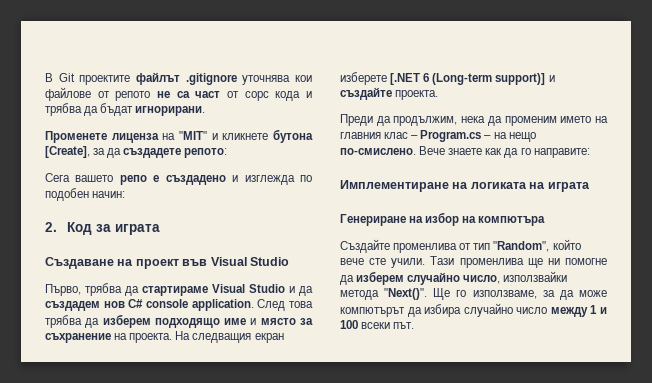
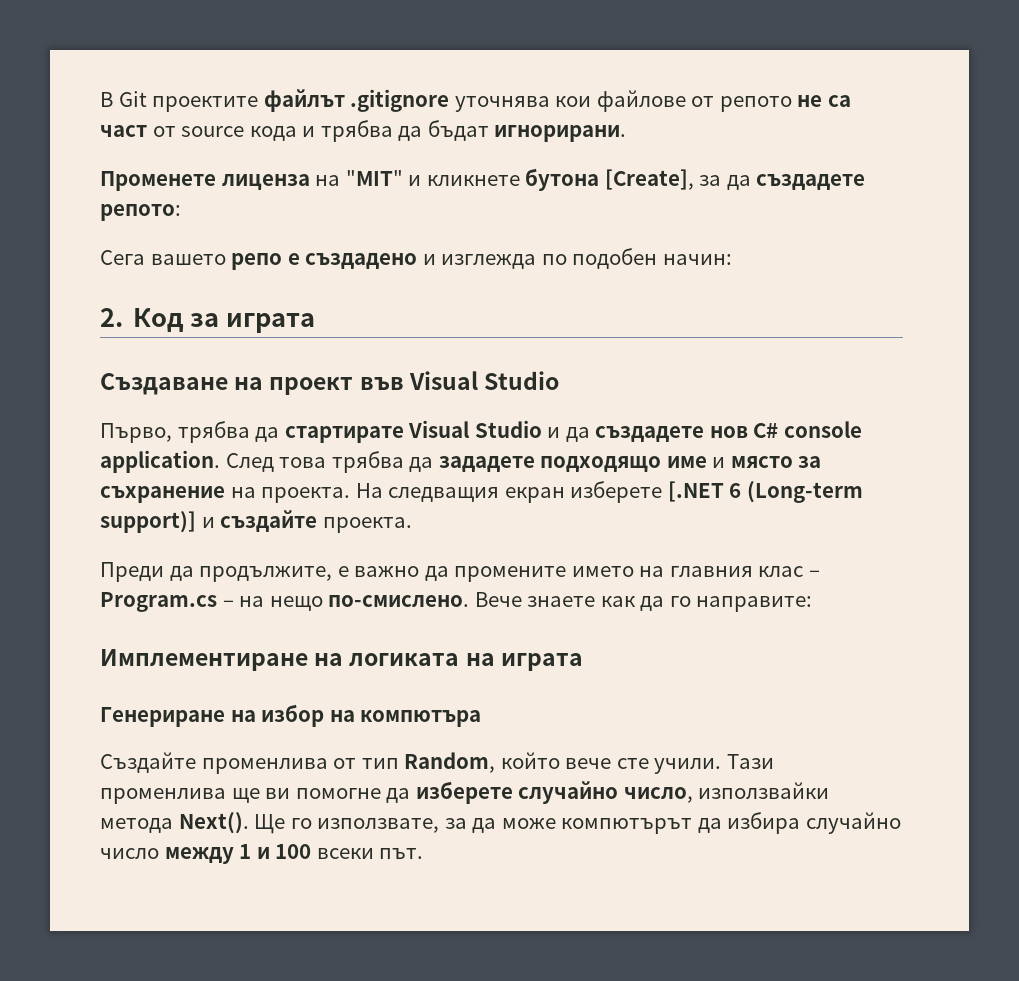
[244,91,269,101] сорс -> [181,126,245,137] source
[142,286,208,296] стартираме -> [284,426,404,443] стартирате
[45,301,100,311] създадем -> [595,426,705,442] създадете
[102,314,151,328] изберем -> [438,456,535,472] зададете
[393,116,557,126] продължим, нека да променим -> [199,566,567,582] продължите, е важно да промените
[493,241,550,252] "Random", -> [404,752,496,773] Random,
[547,258,560,265] ни -> [265,788,291,799] ви
[356,271,405,285] изберем -> [415,781,513,804] изберете
[384,288,428,300] "Next()". -> [178,812,249,834] Next().
[472,290,537,299] използваме, -> [317,818,440,833] използвате,

